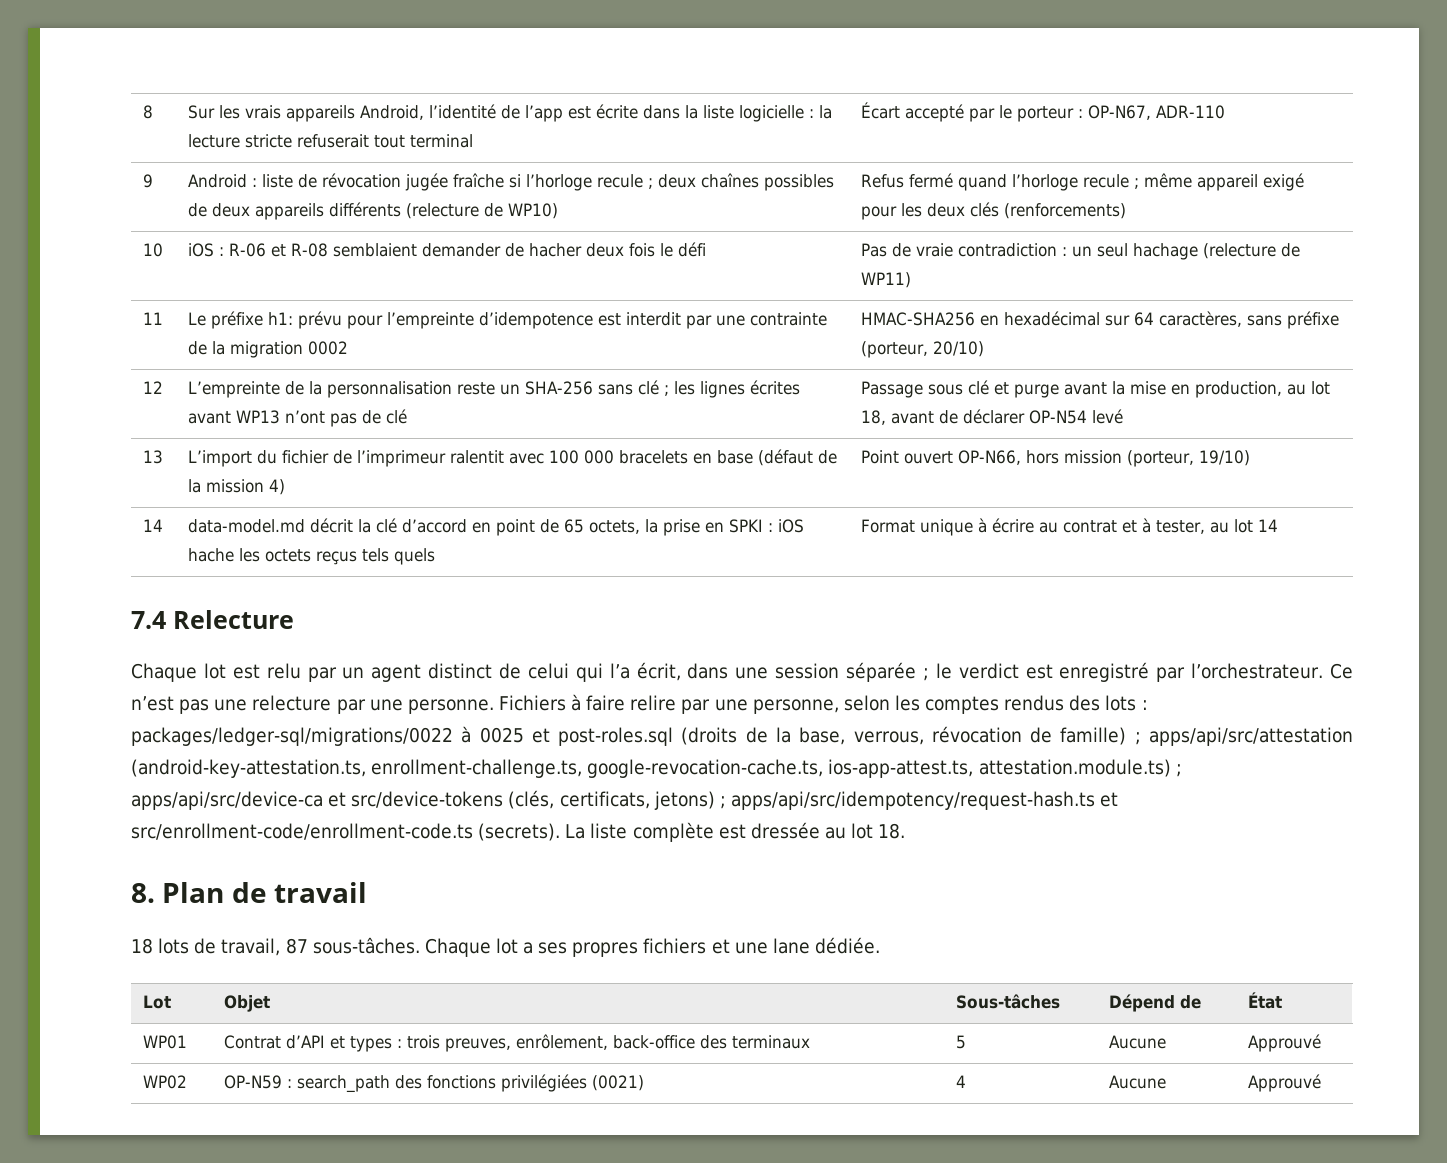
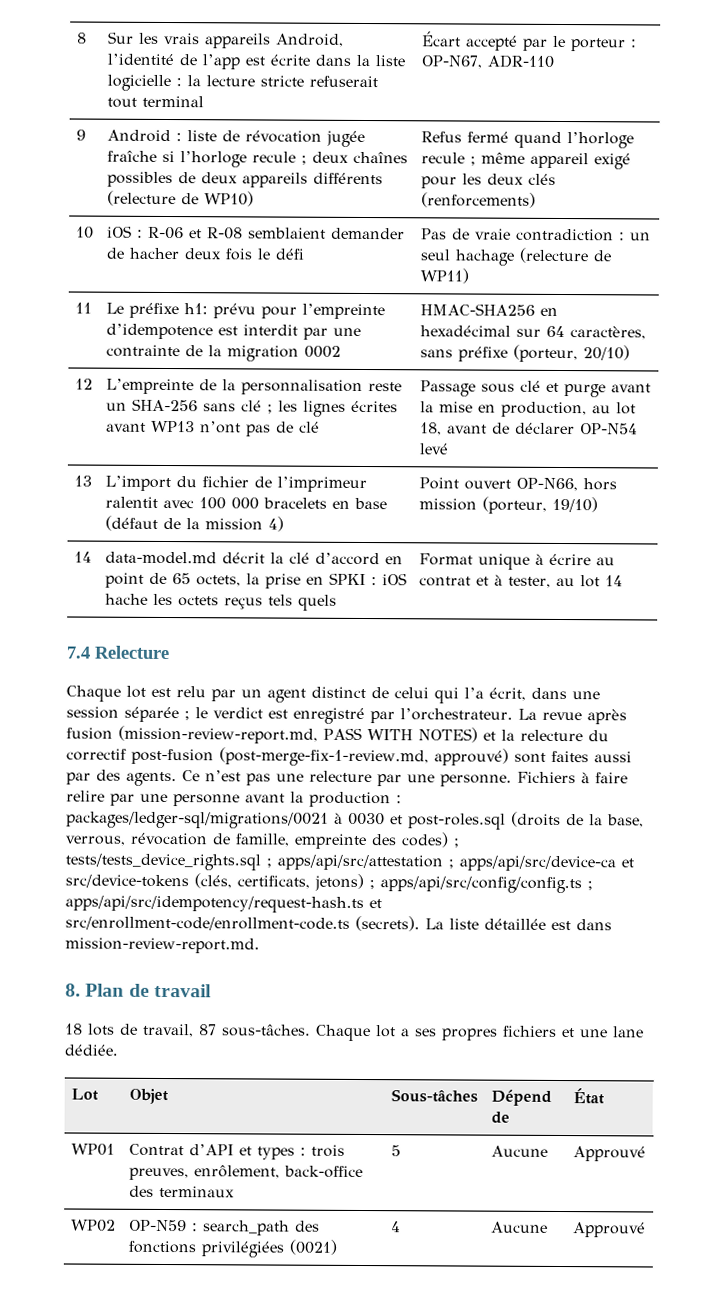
(1324, 671) none -> [517,708,627,725] [66,725,609,744] [66,747,632,767] [66,769,177,787] La revue après fusion (mission-review-report.md, PASS WITH NOTES) et la relecture du correctif post-fusion (post-merge-fix-1-review.md, approuvé) sont faites aussi par des agents.
[752,695,1148,714] [131,726,524,746] personne, selon les comptes rendus des lots : packages/ledger-sql/migrations/0022 à 0025 -> [173,791,402,808] [66,811,385,829] personne avant la production : packages/ledger-sql/migrations/0021 à 0030
[1060,727,1354,746] [131,759,1171,778] famille) ; apps/api/src/attestation (android-key-attestation.ts, enrollment-challenge.ts, google-revocation-cache.ts, ios-app-attest.ts, attestation.module.ts) -> [235,832,460,850] [65,853,443,871] famille, empreinte des codes) ; tests/tests_device_rights.sql ; apps/api/src/attestation
(726, 802) none -> [380,876,593,894] apps/api/src/config/config.ts ;
[632,822,906,842] complète est dressée au lot 18. -> [484,918,612,931] [65,937,260,954] détaillée est dans mission-review-report.md.

